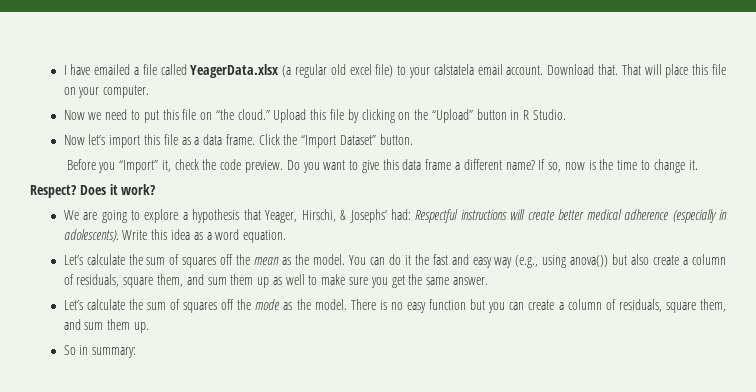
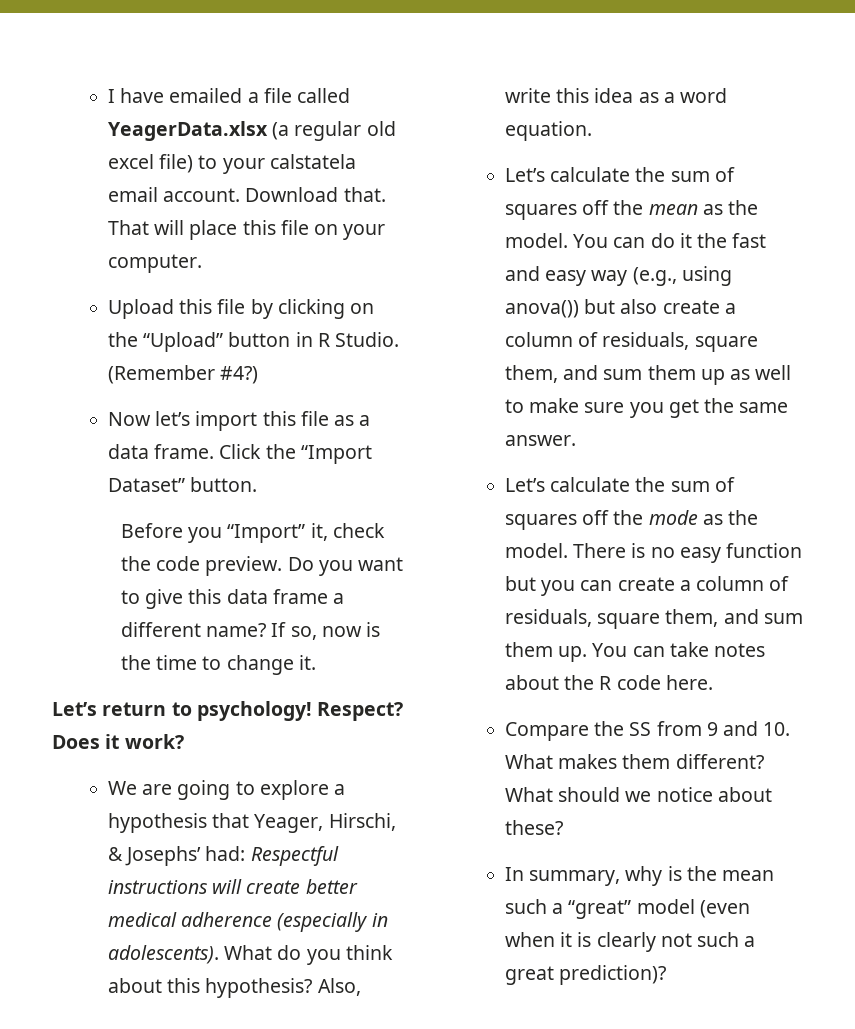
[63,109,270,123] Now we need to put this file on “the cloud.” -> (202, 263) none
(567, 114) none -> [107,365,259,384] (Remember #4?)
(698, 165) none -> [52,701,312,721] Let’s return to psychology!
[122,230,148,240] Write -> [224,945,393,965] [107,978,361,998] [504,88,551,103] What do you think about this hypothesis? Also, write
[63,345,137,358] // So in summary: -> [592,642,766,657] [504,675,713,690] [504,721,791,741] [504,754,764,769] [504,787,772,802] [504,820,563,835] [504,866,775,886] [504,899,750,919] [504,932,756,952] [504,965,667,985] You can take notes about the R code here. // Compare the SS from 9 and 10. What makes them different? What should we notice about these? // In summary, why is the mean such a “great” model (even when it is clearly not such a great prediction)?

